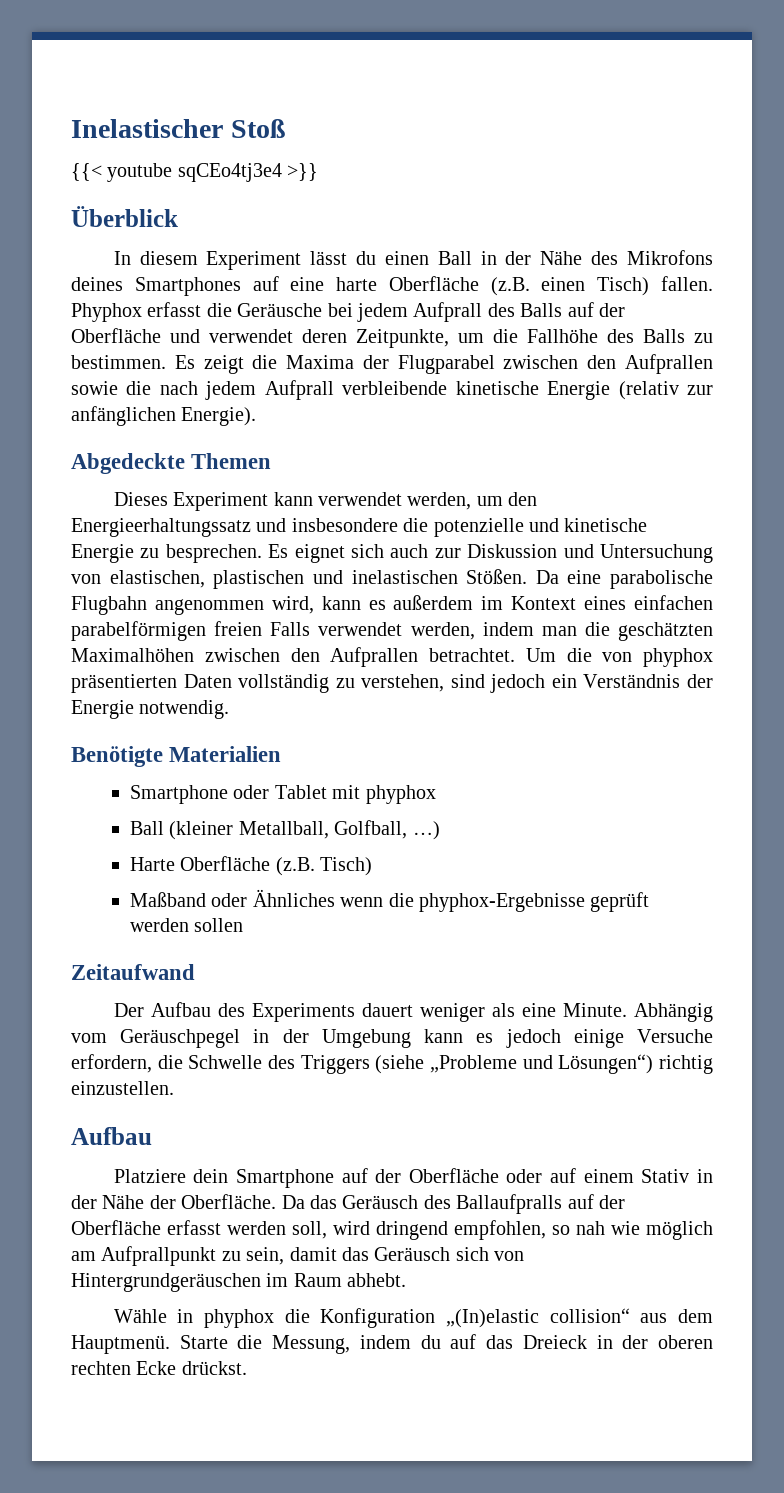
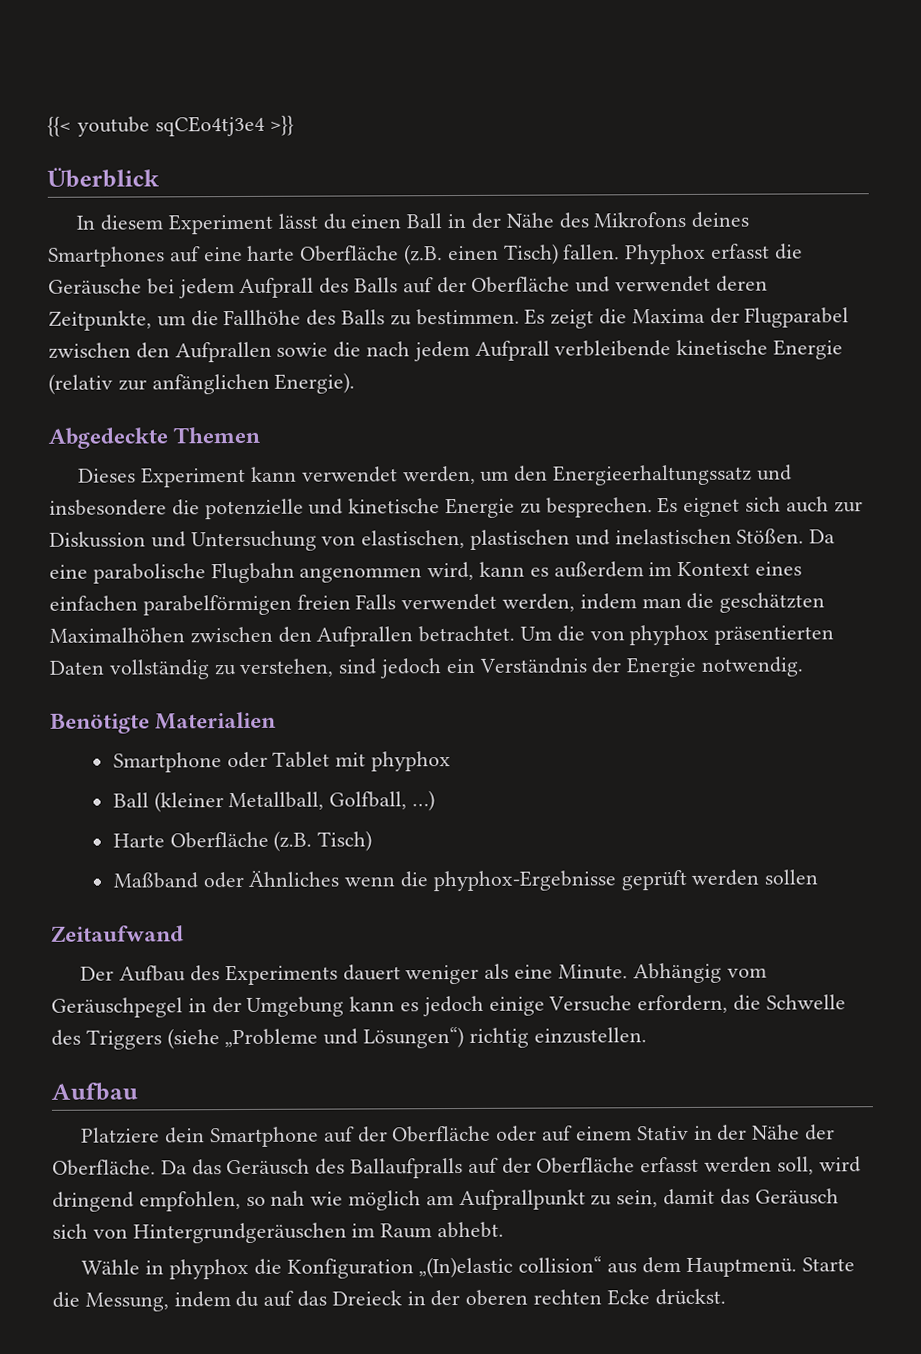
[71,119,286,138] Inelastischer Stoß // -> (47, 126) none

